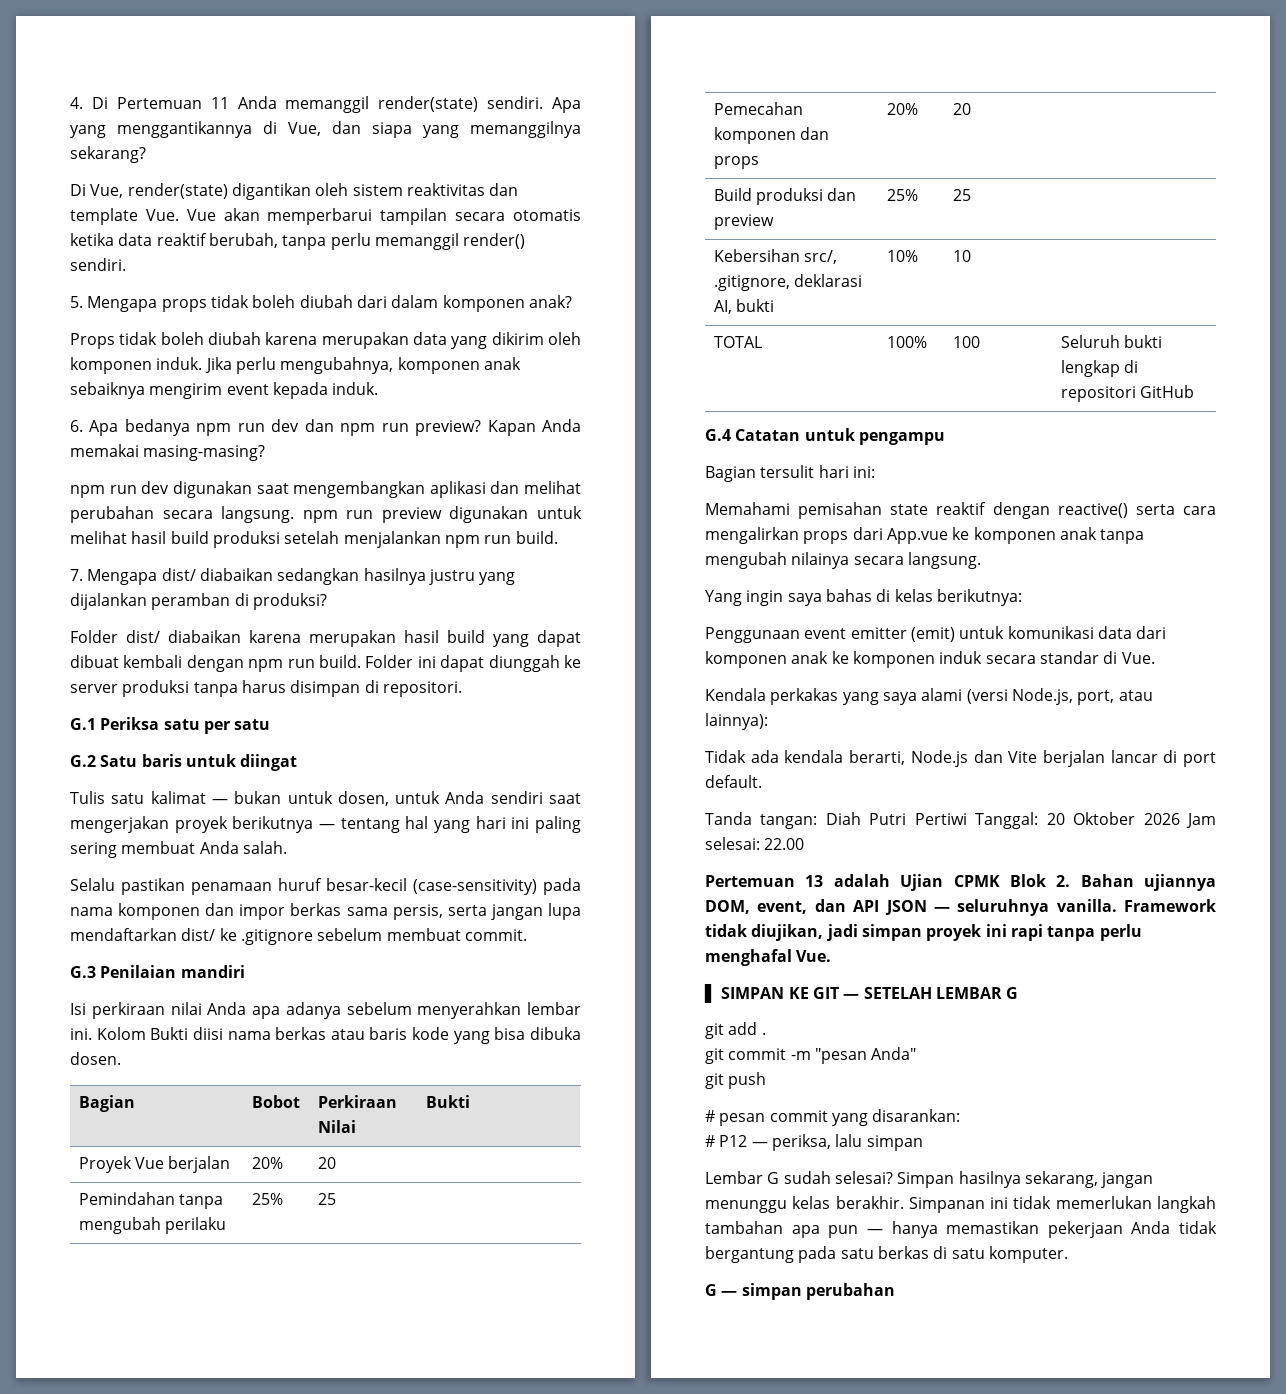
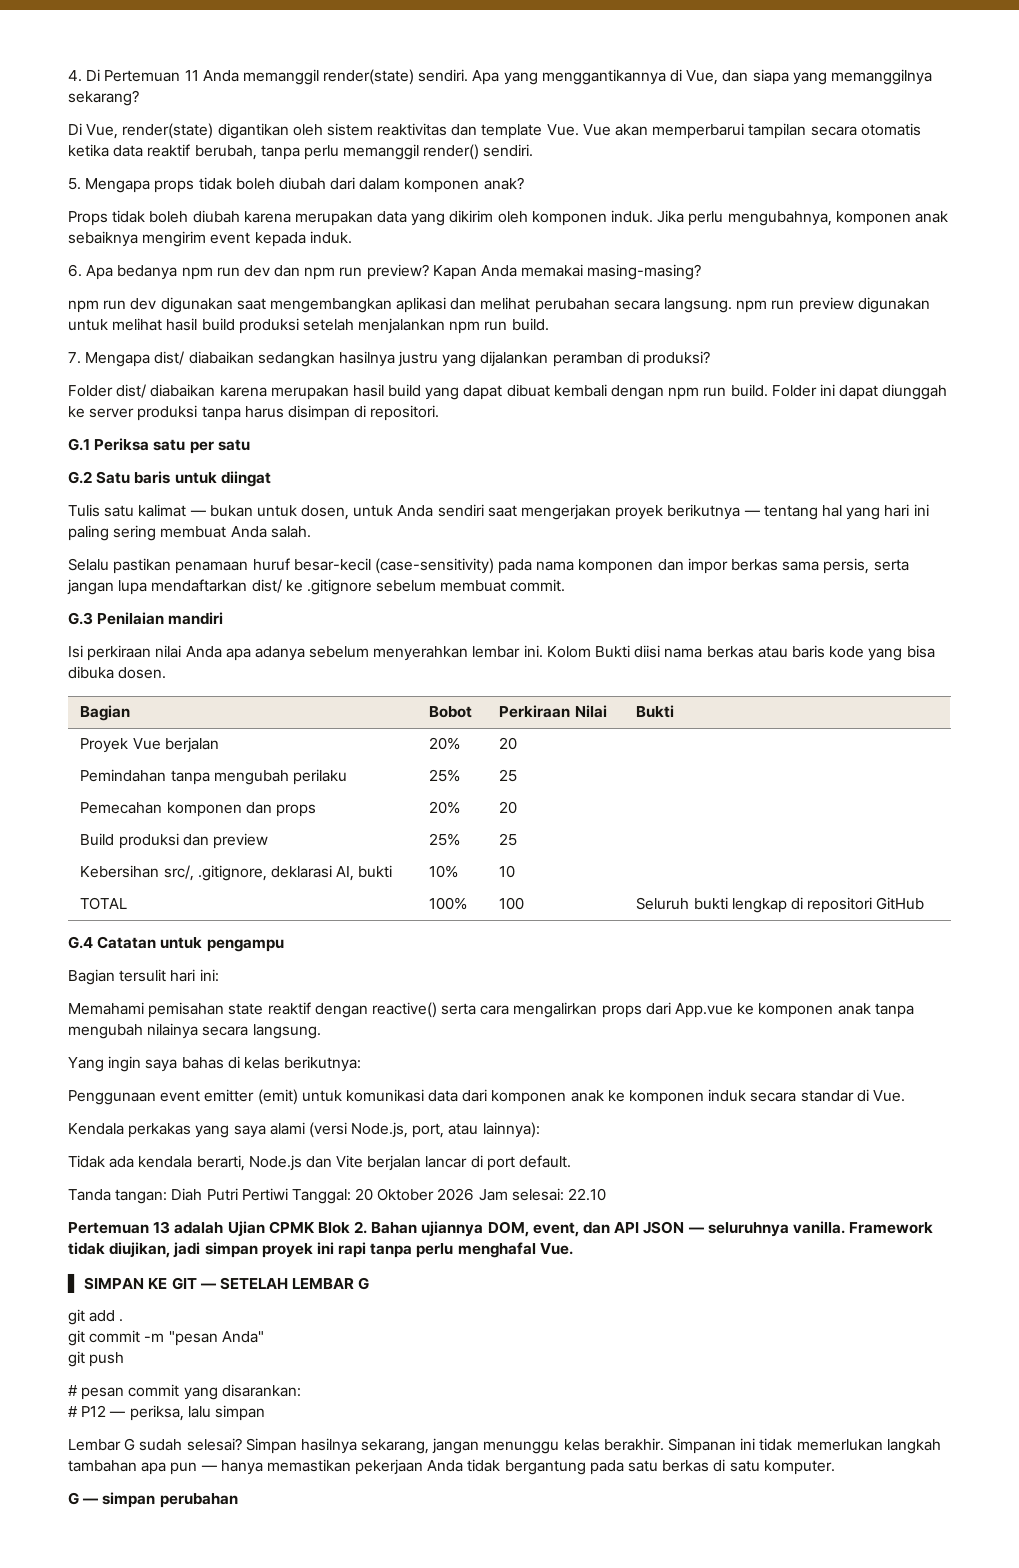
[764,838,805,850] 22.00 -> [568,1188,607,1201] 22.10

